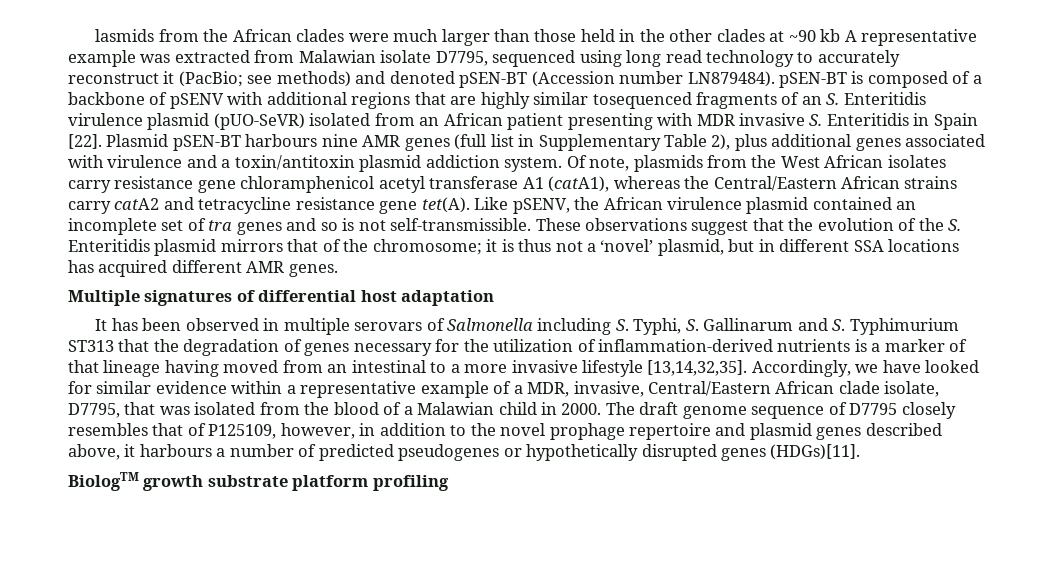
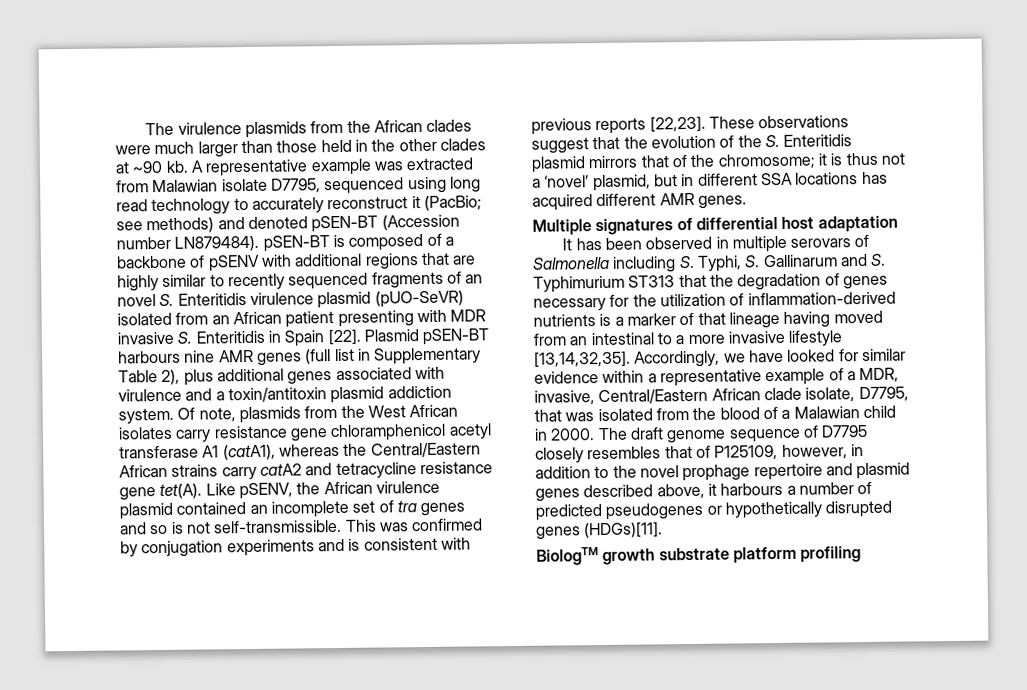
[95,29,155,42] lasmids -> [145,121,307,139] The virulence plasmids
[820,29,841,42] kb -> [165,160,189,173] kb.
[592,92,692,109] tosequenced -> [209,272,369,291] to recently sequenced
(822, 100) none -> [117,294,156,307] novel
(532, 224) none -> [344,518,484,532] [120,537,471,558] [531,115,706,135] This was confirmed by conjugation experiments and is consistent with previous reports [22,23].

